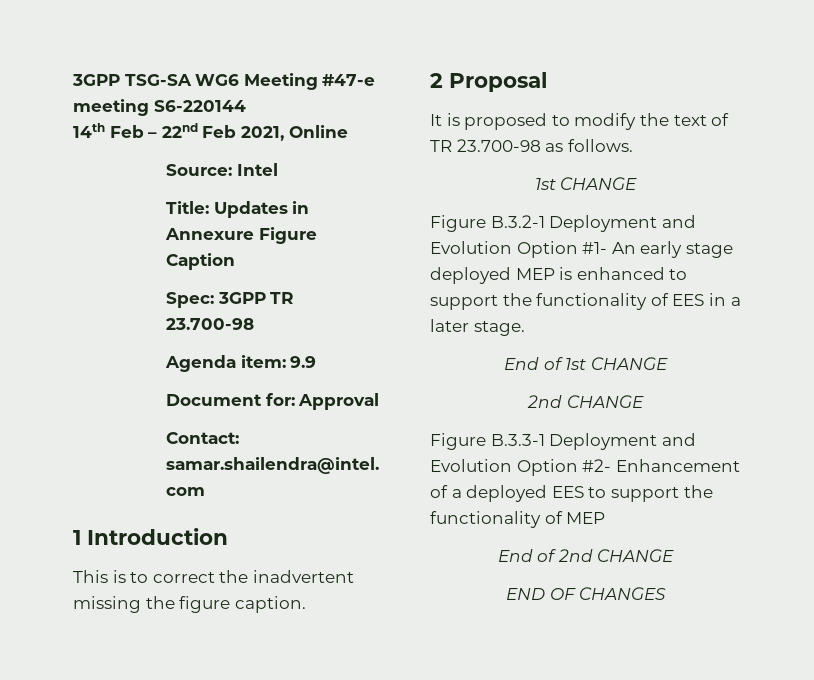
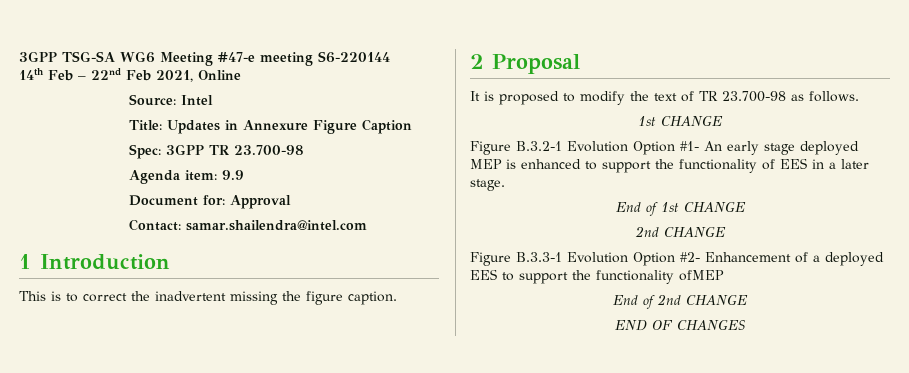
[549,215,696,232] Deployment and -> (562, 146) none
[549,433,696,450] Deployment and -> (562, 257) none
[544,511,606,524] of MEP -> [679,270,724,281] ofMEP

